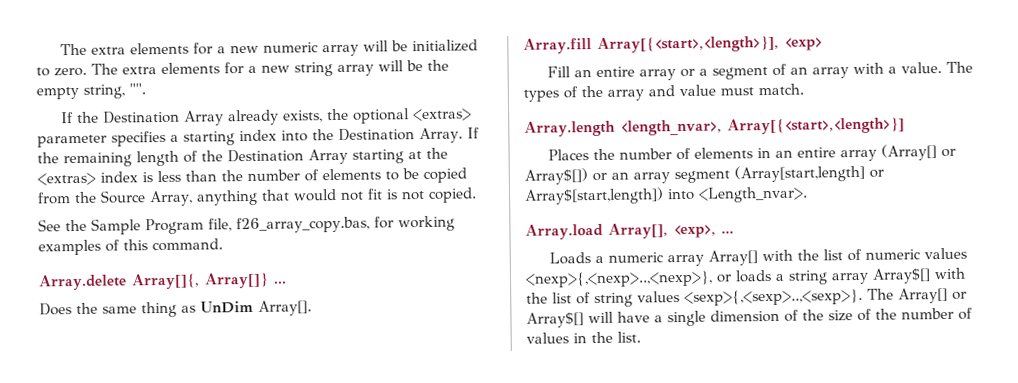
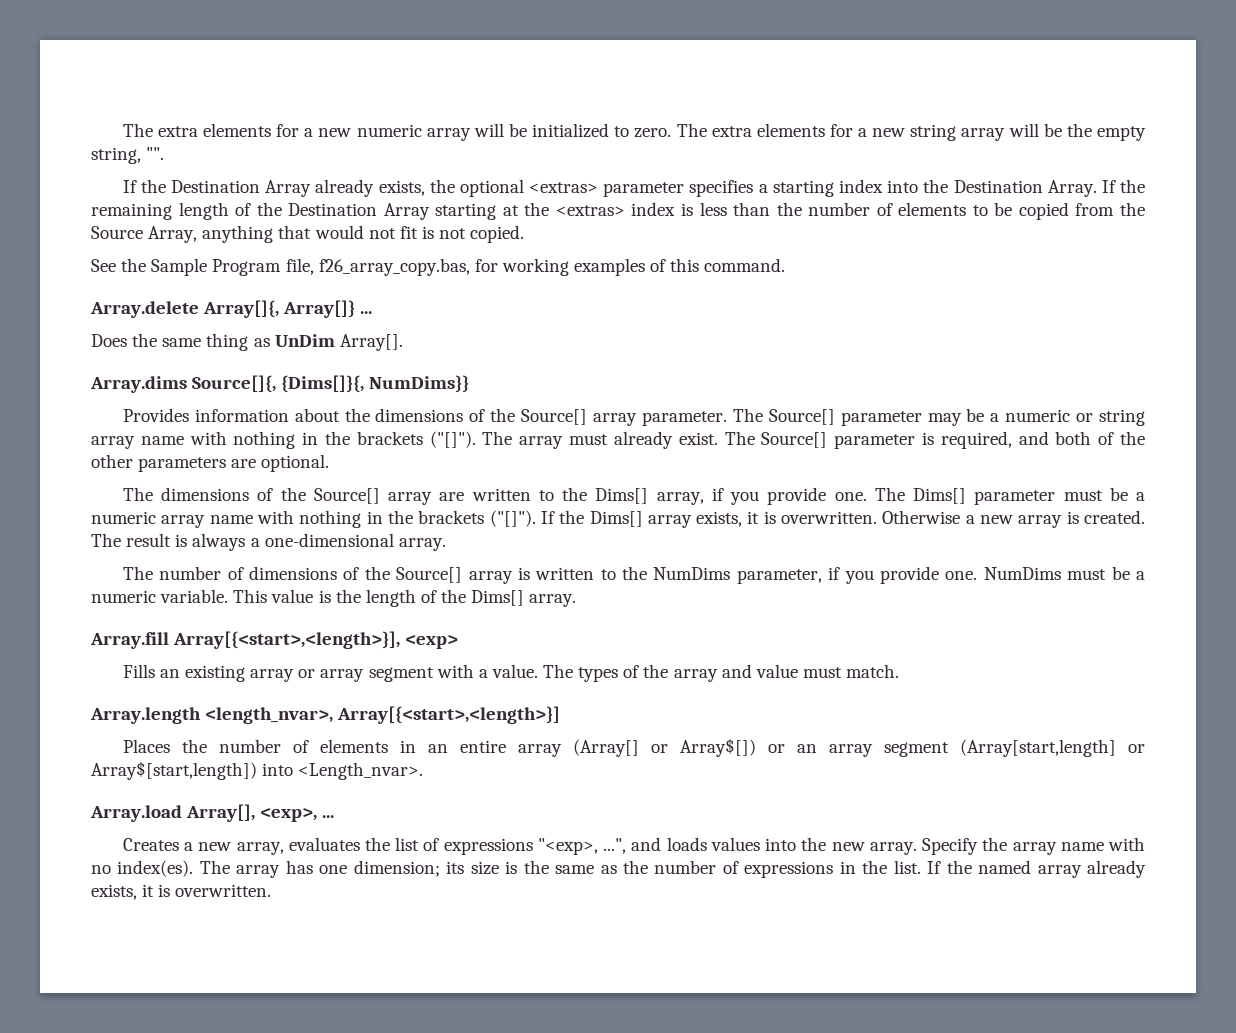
[523,35,823,54] [547,63,850,81] Array.fill Array[{<start>,<length>}], <exp> // Fill an entire array or a segment of an array -> [90,375,470,393] [122,408,1145,426] [91,431,1146,449] [91,454,330,472] [122,487,1146,505] [91,510,1145,528] [91,533,446,551] [122,566,1145,584] [91,589,577,607] [90,631,459,649] [122,664,434,682] Array.dims Source[]{, {Dims[]}{, NumDims}} // Provides information about the dimensions of the Source[] array parameter. The Source[] parameter may be a numeric or string array name with nothing in the brackets ("[]"). The array must already exist. The Source[] parameter is required, and both of the other parameters are optional. // The dimensions of the Source[] array are written to the Dims[] array, if you provide one. The Dims[] parameter must be a numeric array name with nothing in the brackets ("[]"). If the Dims[] array exists, it is overwritten. Otherwise a new array is created. The result is always a one-dimensional array. // The number of dimensions of the Source[] array is written to the NumDims parameter, if you provide one. NumDims must be a numeric variable. This value is the length of the Dims[] array. // Array.fill Array[{<start>,<length>}], <exp> // Fills an existing array or array segment
[549,247,968,267] [525,267,966,288] [526,287,967,308] [526,307,973,328] [526,332,569,344] Loads a numeric array Array[] with the list of numeric values <nexp>{,<nexp>..,<nexp>}, or loads a string array Array$[] with the list of string values <sexp>{,<sexp>..,<sexp>}. The Array[] or Array$[] will have a single dimension of the size of the number of values -> [122,837,1145,855] [91,860,834,878] Creates a new array, evaluates the list of expressions "<exp>, ...", and loads values into the new array. Specify the array name with no index(es). The array has one dimension; its size is the same as the number of expressions
(641, 337) none -> [927,860,1147,878] [91,884,272,900] If the named array already exists, it is overwritten.

